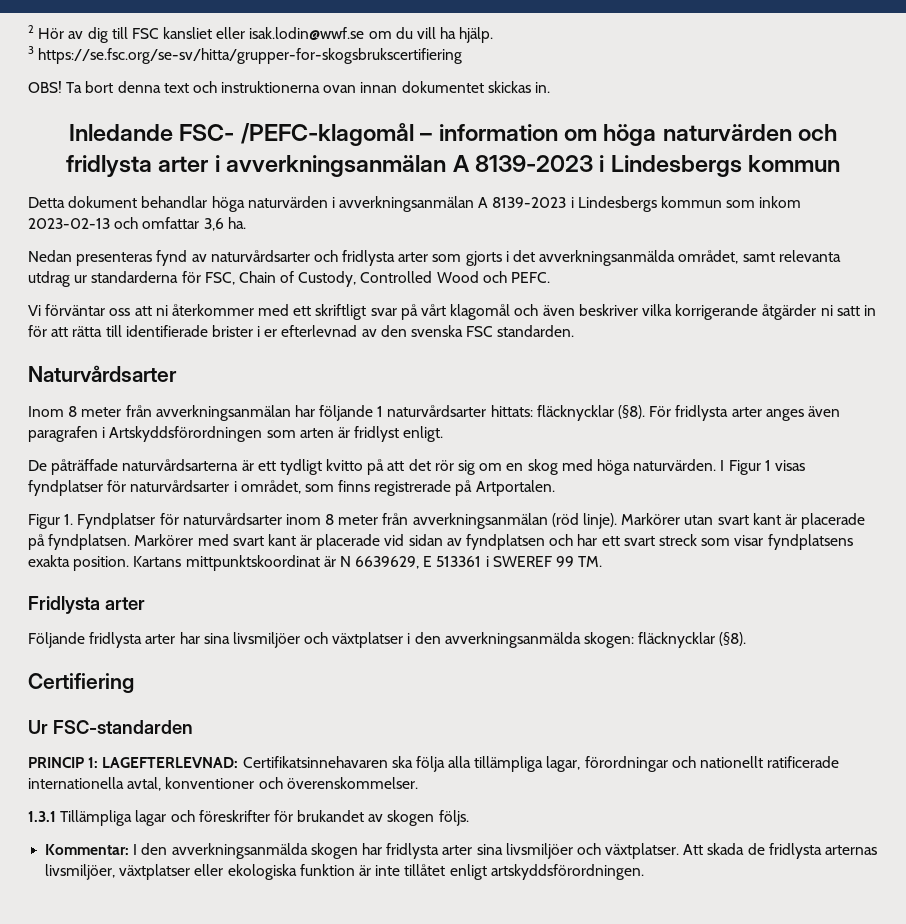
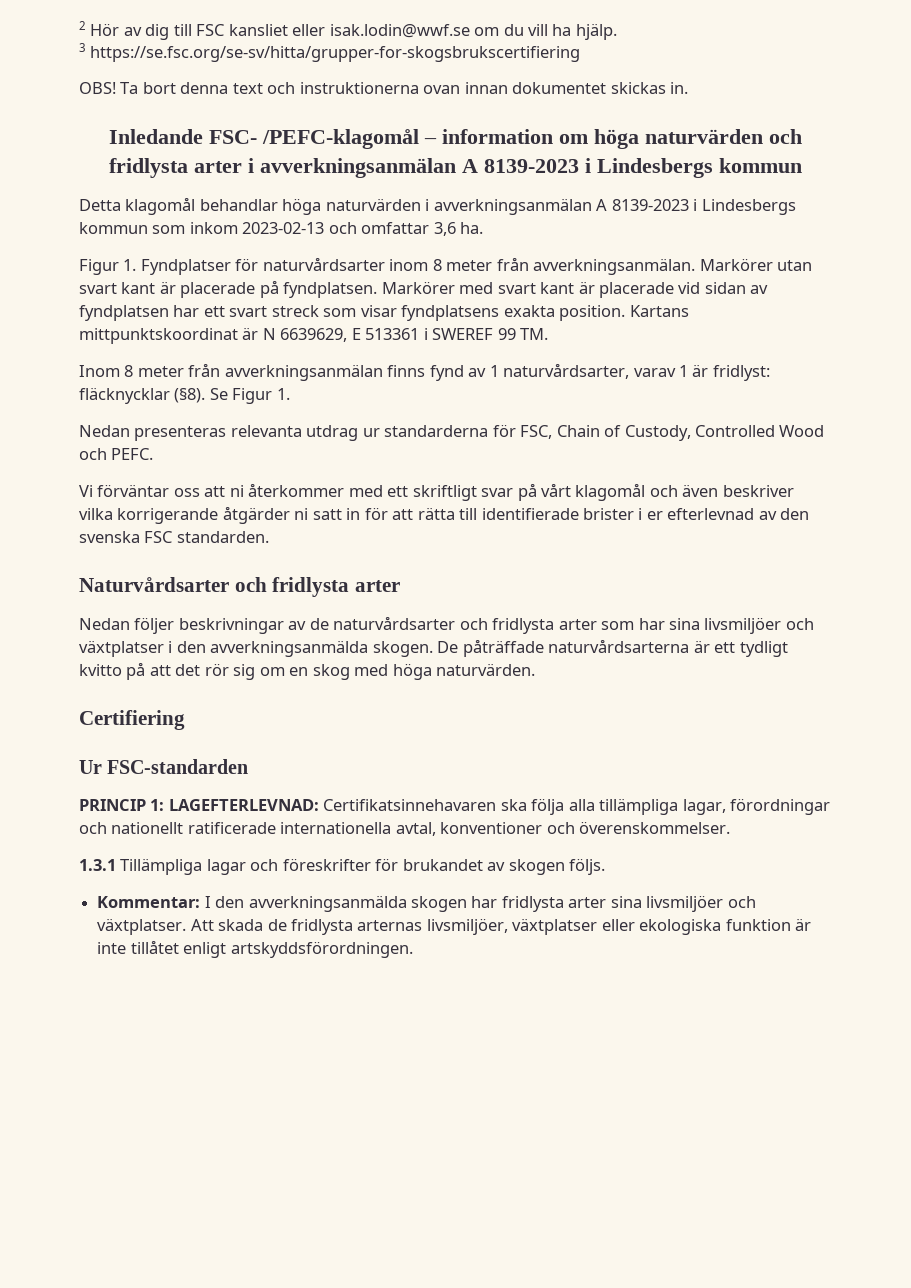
[68,196,138,208] dokument -> [125,197,196,215] klagomål
[28,250,775,266] Nedan presenteras fynd av naturvårdsarter och fridlysta arter som gjorts i det avverkningsanmälda området, samt -> [79,257,813,275] [79,280,769,298] [79,305,689,321] [79,327,549,344] [79,363,770,381] [79,387,290,404] [79,425,227,441] Figur 1. Fyndplatser för naturvårdsarter inom 8 meter från avverkningsanmälan. Markörer utan svart kant är placerade på fyndplatsen. Markörer med svart kant är placerade vid sidan av fyndplatsen har ett svart streck som visar fyndplatsens exakta position. Kartans mittpunktskoordinat är N 6639629, E 513361 i SWEREF 99 TM. // Inom 8 meter från avverkningsanmälan finns fynd av 1 naturvårdsarter, varav 1 är fridlyst: fläcknycklar (§8). Se Figur 1. // Nedan presenteras
[28,405,840,421] [28,426,444,442] // Inom 8 meter från avverkningsanmälan har följande 1 naturvårdsarter hittats: fläcknycklar (§8). För fridlysta arter anges även paragrafen i Artskyddsförordningen som arten är fridlyst enligt. // -> [234,577,401,597] [79,616,814,634] [79,640,433,657] och fridlysta arter // Nedan följer beskrivningar av de naturvårdsarter och fridlysta arter som har sina livsmiljöer och växtplatser i den avverkningsanmälda skogen.
[720,460,805,475] [28,480,555,496] [28,513,866,529] [28,534,853,550] [28,555,603,571] [28,596,145,614] [28,632,747,648] I Figur 1 visas fyndplatser för naturvårdsarter i området, som finns registrerade på Artportalen. // Figur 1. Fyndplatser för naturvårdsarter inom 8 meter från avverkningsanmälan (röd linje). Markörer utan svart kant är placerade på fyndplatsen. Markörer med svart kant är placerade vid sidan av fyndplatsen och har ett svart streck som visar fyndplatsens exakta position. Kartans mittpunktskoordinat är N 6639629, E 513361 i SWEREF 99 TM. // Fridlysta arter // Följande fridlysta arter har sina livsmiljöer och växtplatser i den avverkningsanmälda skogen: fläcknycklar (§8). -> (536, 669) none

